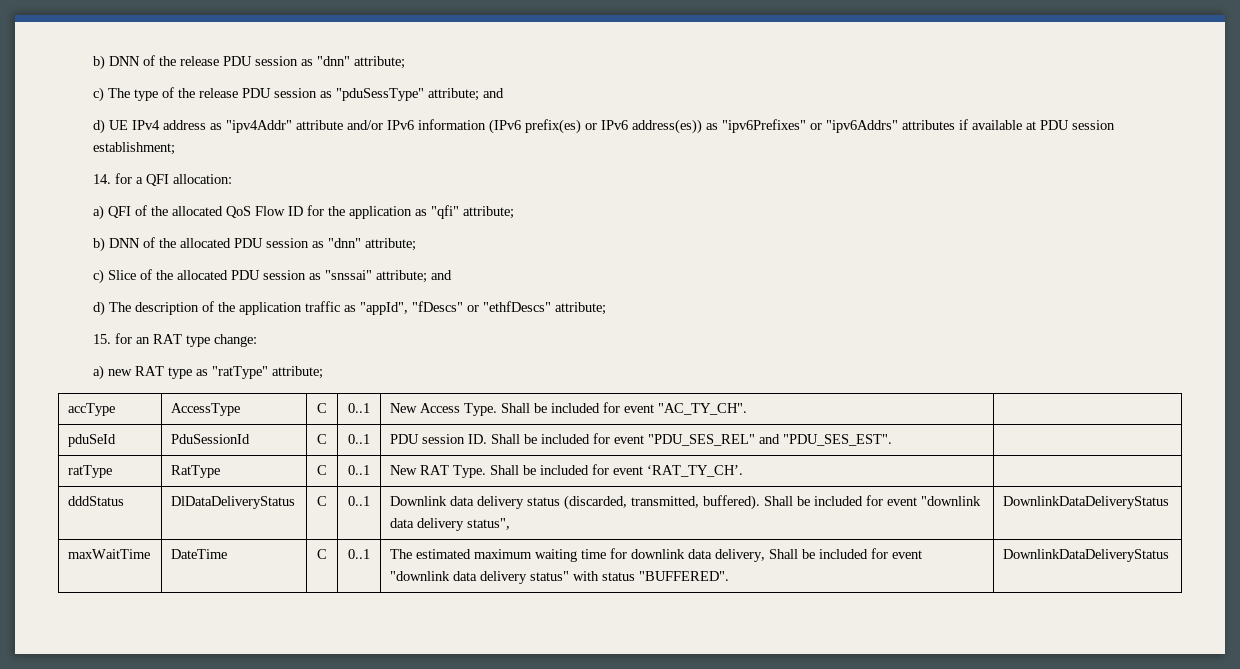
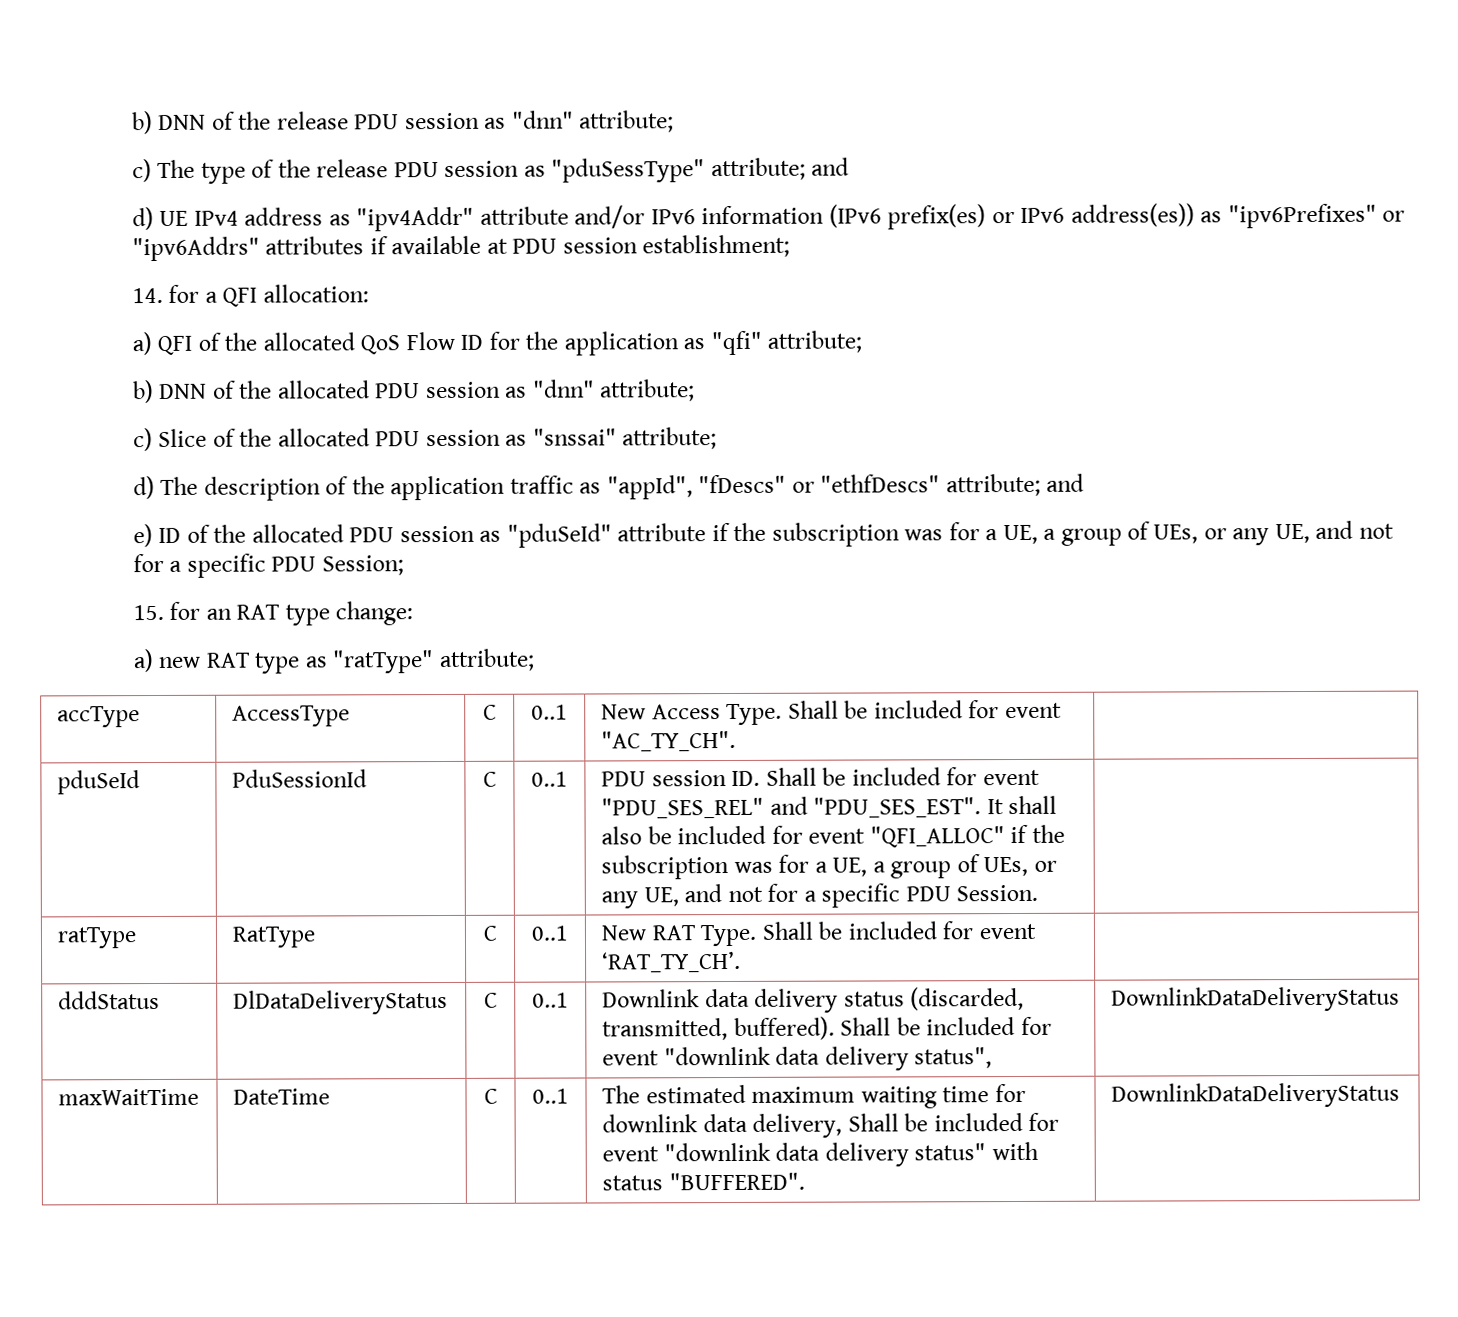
[431,270,453,280] and -> (718, 438) none
(607, 308) none -> [1046,473,1085,492] [132,520,1394,548] [132,553,404,578] and // e) ID of the allocated PDU session as "pduSeId" attribute if the subscription was for a UE, a group of UEs, or any UE, and not for a specific PDU Session;
(893, 440) none -> [986,795,1058,815] [601,824,1065,848] [601,854,1057,880] [601,883,1039,909] It shall also be included for event "QFI_ALLOC" if the subscription was for a UE, a group of UEs, or any UE, and not for a specific PDU Session.

